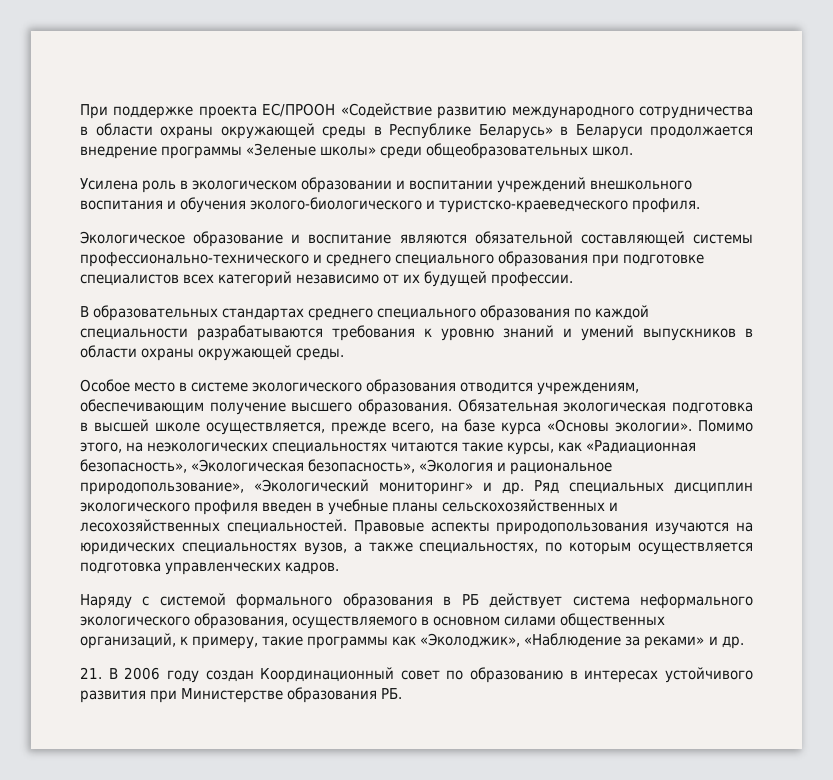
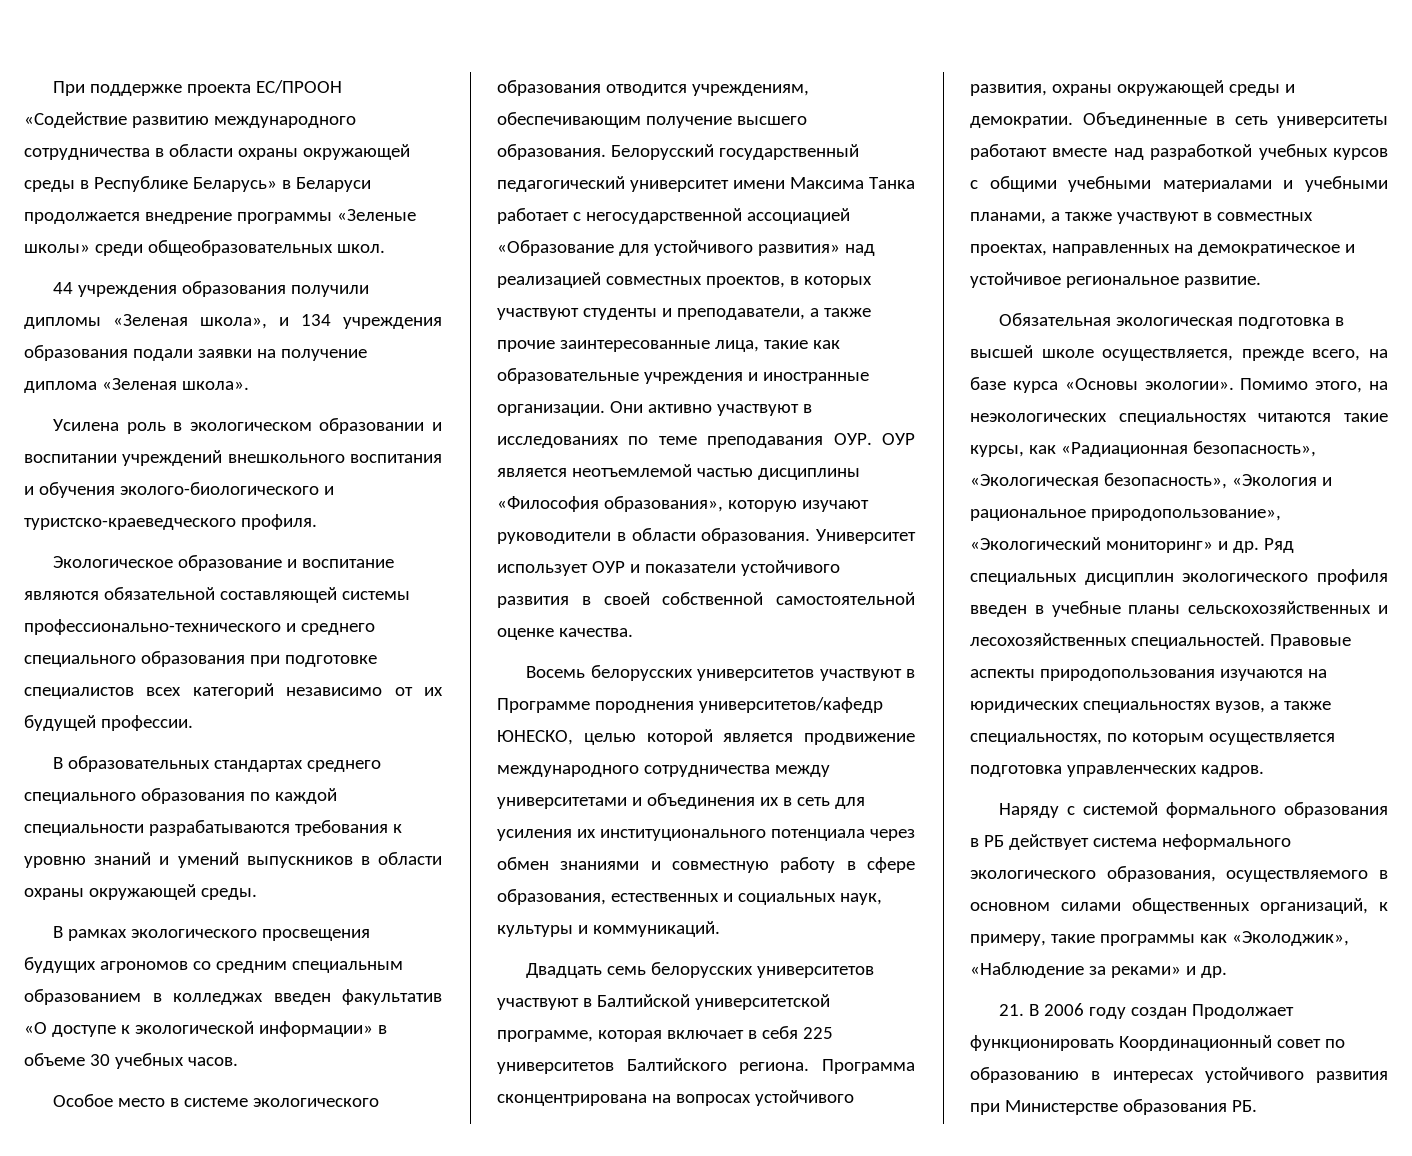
(634, 151) none -> [53,281,370,297] [24,314,442,329] [24,345,367,361] [24,378,249,393] // 44 учреждения образования получили дипломы «Зеленая школа», и 134 учреждения образования подали заявки на получение диплома «Зеленая школа».
(345, 354) none -> [53,926,371,941] [24,957,403,973] [24,989,442,1005] [24,1021,387,1037] [24,1053,238,1069] // В рамках экологического просвещения будущих агрономов со средним специальным образованием в колледжах введен факультатив «О доступе к экологической информации» в объеме 30 учебных часов.
(453, 407) none -> [610,144,859,160] [497,176,915,192] [497,208,850,224] [497,240,875,256] [497,272,872,288] [497,308,871,320] [497,340,840,352] [497,368,869,384] [497,401,812,416] [497,433,915,448] [497,464,860,480] [497,496,869,512] [497,528,916,544] [497,560,840,576] [497,592,915,608] [497,628,633,640] [526,665,915,681] [497,697,883,713] [497,729,915,745] [497,765,830,777] [497,793,865,809] [497,829,915,841] [497,857,915,873] [497,889,882,905] [497,921,720,937] [526,962,875,978] [497,994,830,1010] [497,1026,833,1042] [497,1058,915,1074] [497,1090,854,1106] [970,80,1295,96] [970,112,1388,128] [970,144,1388,160] [970,176,1388,192] [970,212,1313,224] [970,244,1355,256] [970,272,1261,288] Белорусский государственный педагогический университет имени Максима Танка работает с негосударственной ассоциацией «Образование для устойчивого развития» над реализацией совместных проектов, в которых участвуют студенты и преподаватели, а также прочие заинтересованные лица, такие как образовательные учреждения и иностранные организации. Они активно участвуют в исследованиях по теме преподавания ОУР. ОУР является неотъемлемой частью дисциплины «Философия образования», которую изучают руководители в области образования. Университет использует ОУР и показатели устойчивого развития в своей собственной самостоятельной оценке качества. // Восемь белорусских университетов участвуют в Программе породнения университетов/кафедр ЮНЕСКО, целью которой является продвижение международного сотрудничества между университетами и объединения их в сеть для усиления их институционального потенциала через обмен знаниями и совместную работу в сфере образования, естественных и социальных наук, культуры и коммуникаций. // Двадцать семь белорусских университетов участвуют в Балтийской университетской программе, которая включает в себя 225 университетов Балтийского региона. Программа сконцентрирована на вопросах устойчивого развития, охраны окружающей среды и демократии. Объединенные в сеть университеты работают вместе над разработкой учебных курсов с общими учебными материалами и учебными планами, а также участвуют в совместных проектах, направленных на демократическое и устойчивое региональное развитие. //
(254, 676) none -> [1192,1004,1295,1019] [970,1035,1114,1051] Продолжает функционировать

